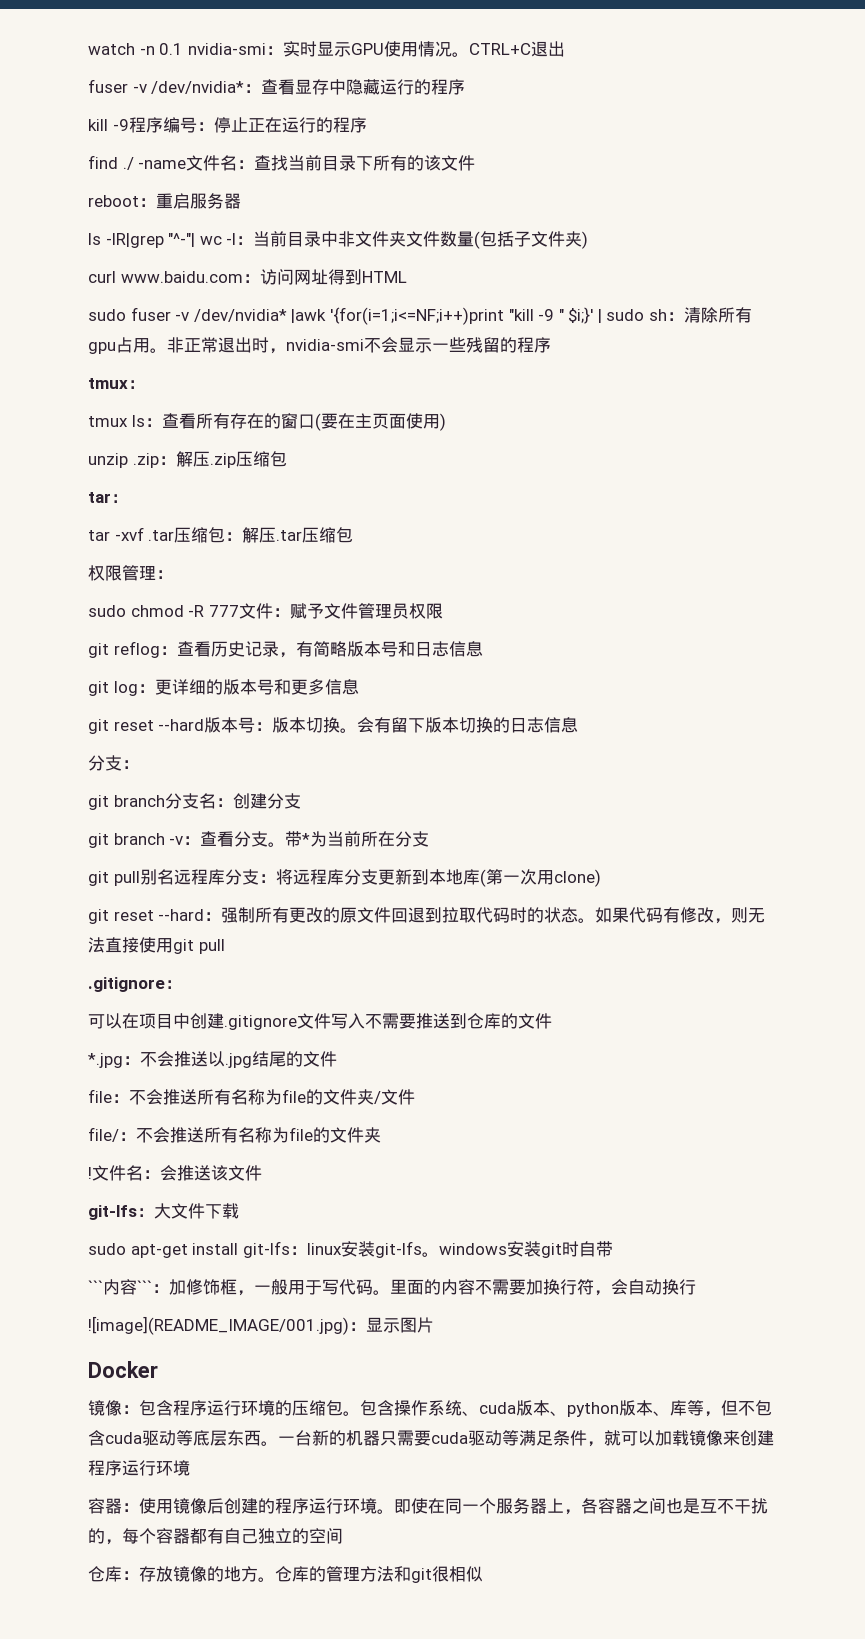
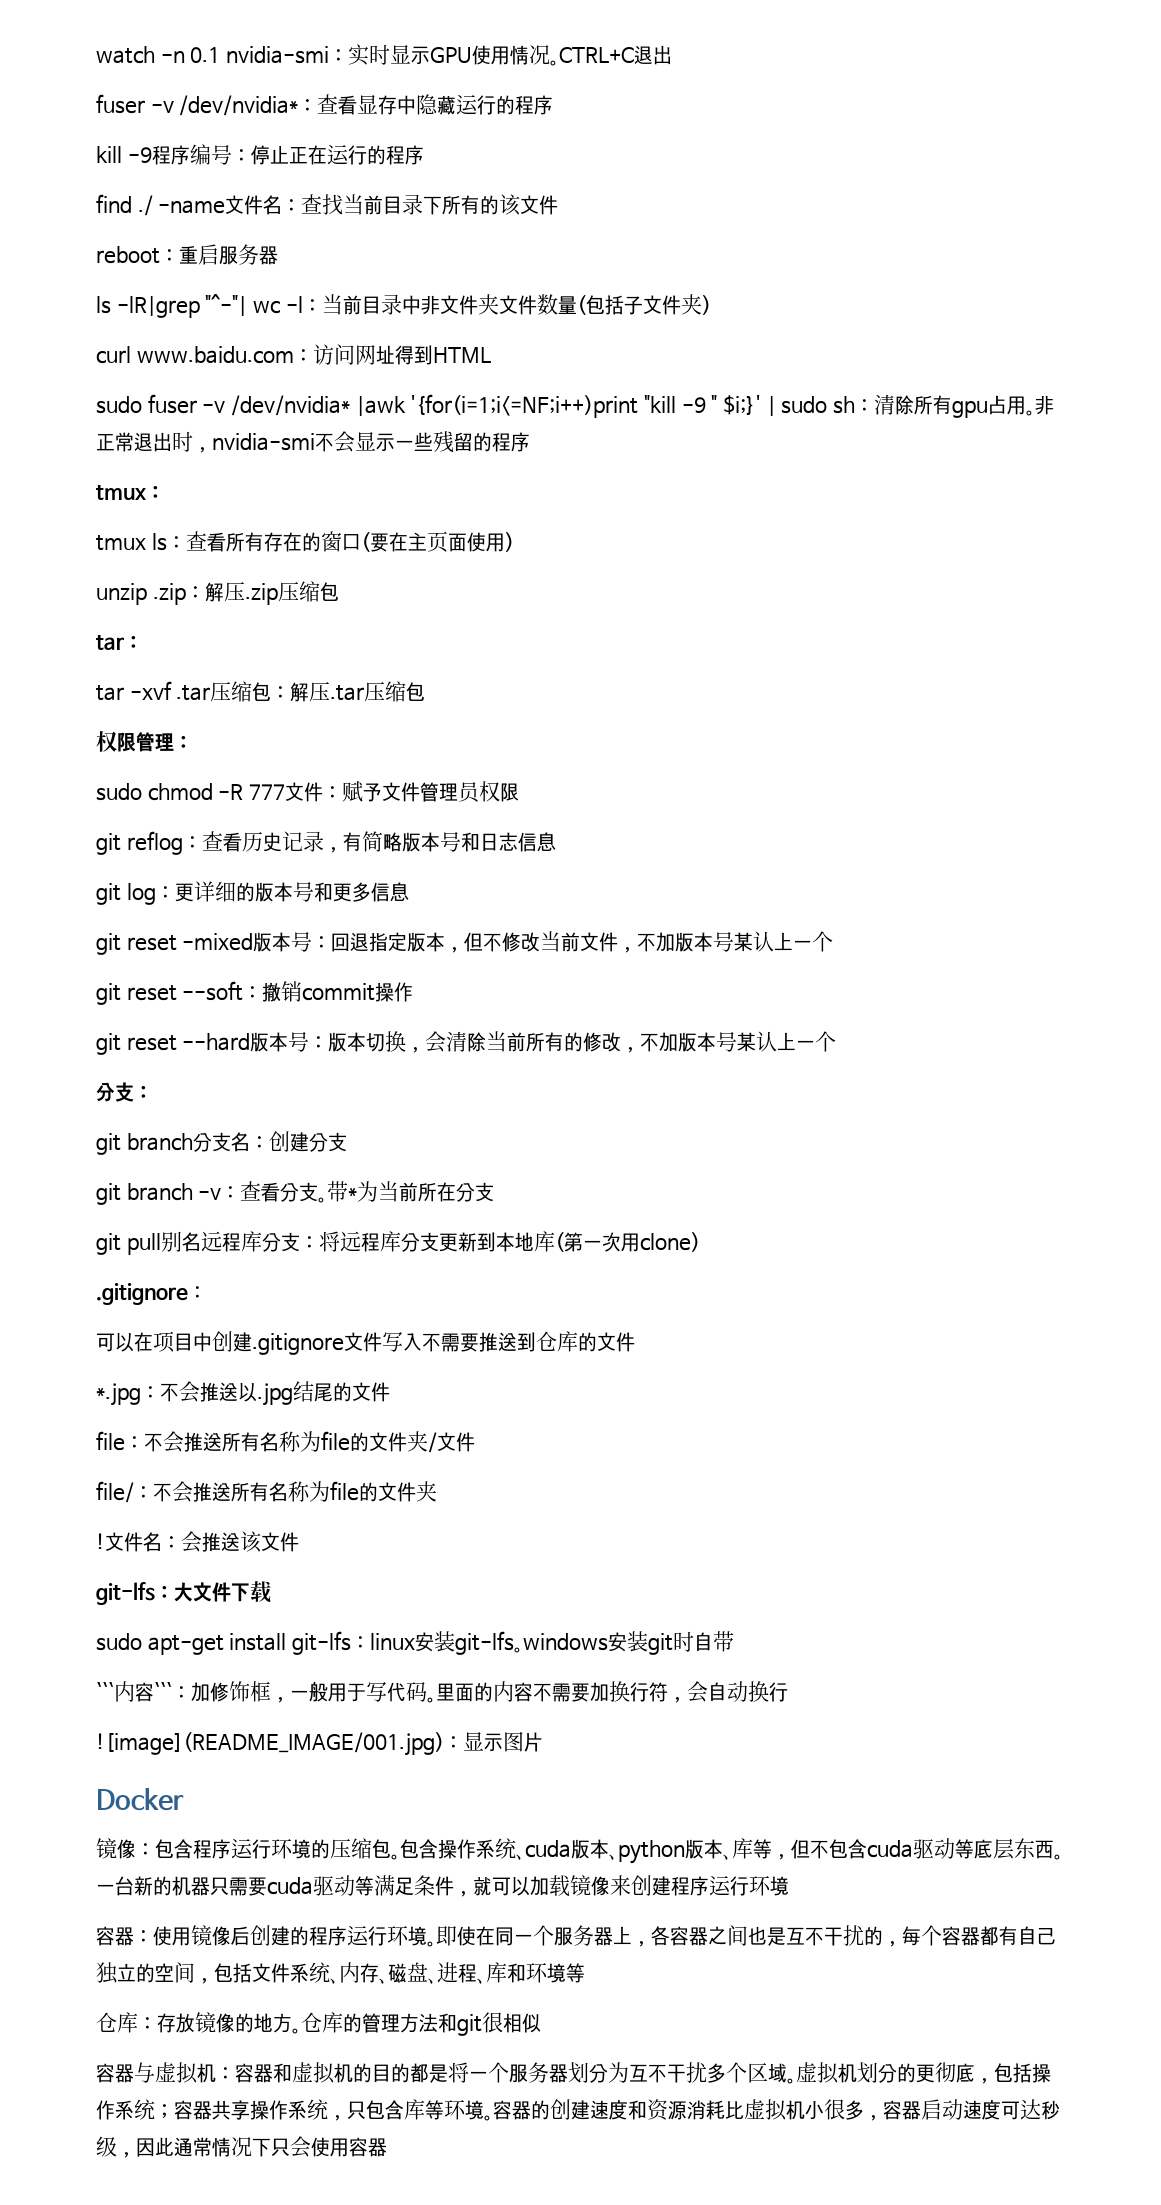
(359, 687) none -> [96,931,834,955] [96,981,414,1005] // git reset -mixed版本号：回退指定版本，但不修改当前文件，不加版本号某认上一个 // git reset --soft：撤销commit操作
[340,717,579,733] 。会有留下版本切换的日志信息 -> [406,1031,837,1053] ，会清除当前所有的修改，不加版本号某认上一个
[88,907,766,924] [88,937,225,954] // git reset --hard：强制所有更改的原文件回退到拉取代码时的状态。如果代码有修改，则无法直接使用git pull -> (700, 1242) none
(343, 1536) none -> [195,1962,585,1984] ，包括文件系统、内存、磁盘、进程、库和环境等
(483, 1574) none -> [96,2062,1051,2084] [96,2099,1060,2121] [96,2136,387,2158] // 容器与虚拟机：容器和虚拟机的目的都是将一个服务器划分为互不干扰多个区域。虚拟机划分的更彻底，包括操作系统；容器共享操作系统，只包含库等环境。容器的创建速度和资源消耗比虚拟机小很多，容器启动速度可达秒级，因此通常情况下只会使用容器

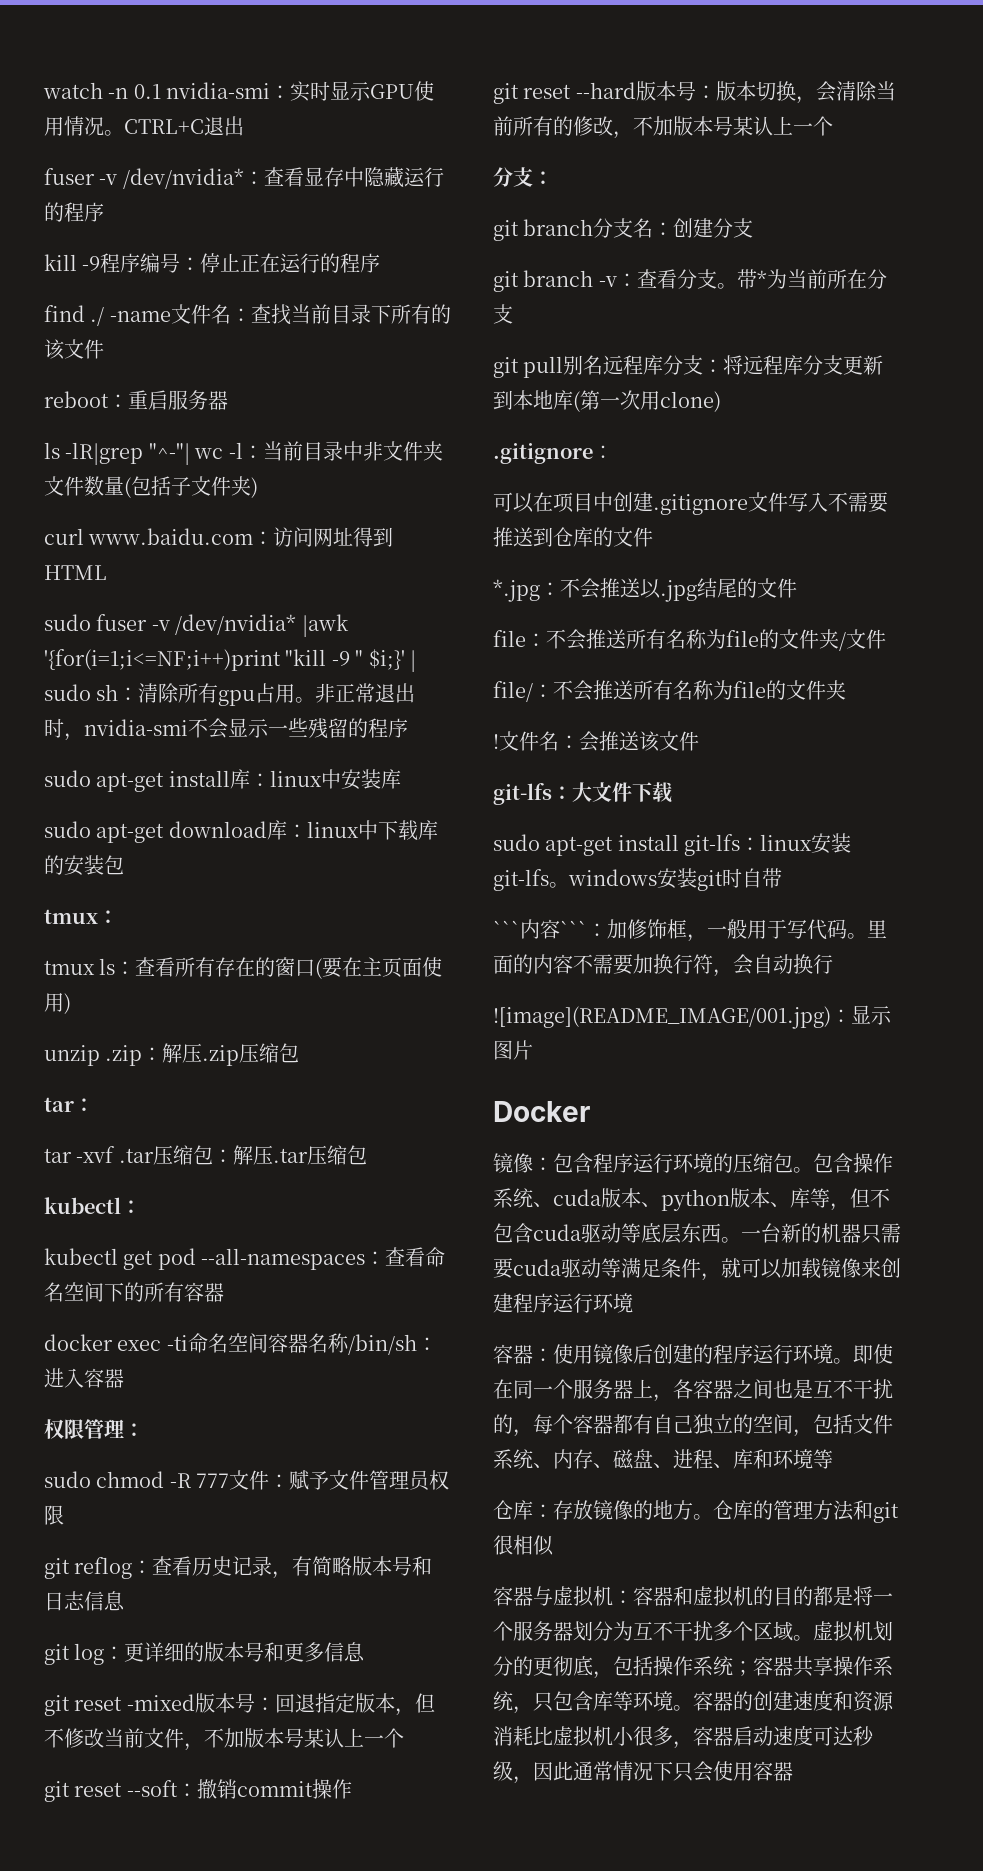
(530, 442) none -> [44,769,401,792] [44,820,438,843] [44,855,124,876] // sudo apt-get install库：linux中安装库 // sudo apt-get download库：linux中下载库的安装包
(426, 691) none -> [44,1197,141,1214] [44,1247,446,1270] [44,1282,224,1302] [44,1333,437,1355] [44,1368,124,1388] // kubectl： // kubectl get pod --all-namespaces：查看命名空间下的所有容器 // docker exec -ti命名空间容器名称/bin/sh：进入容器

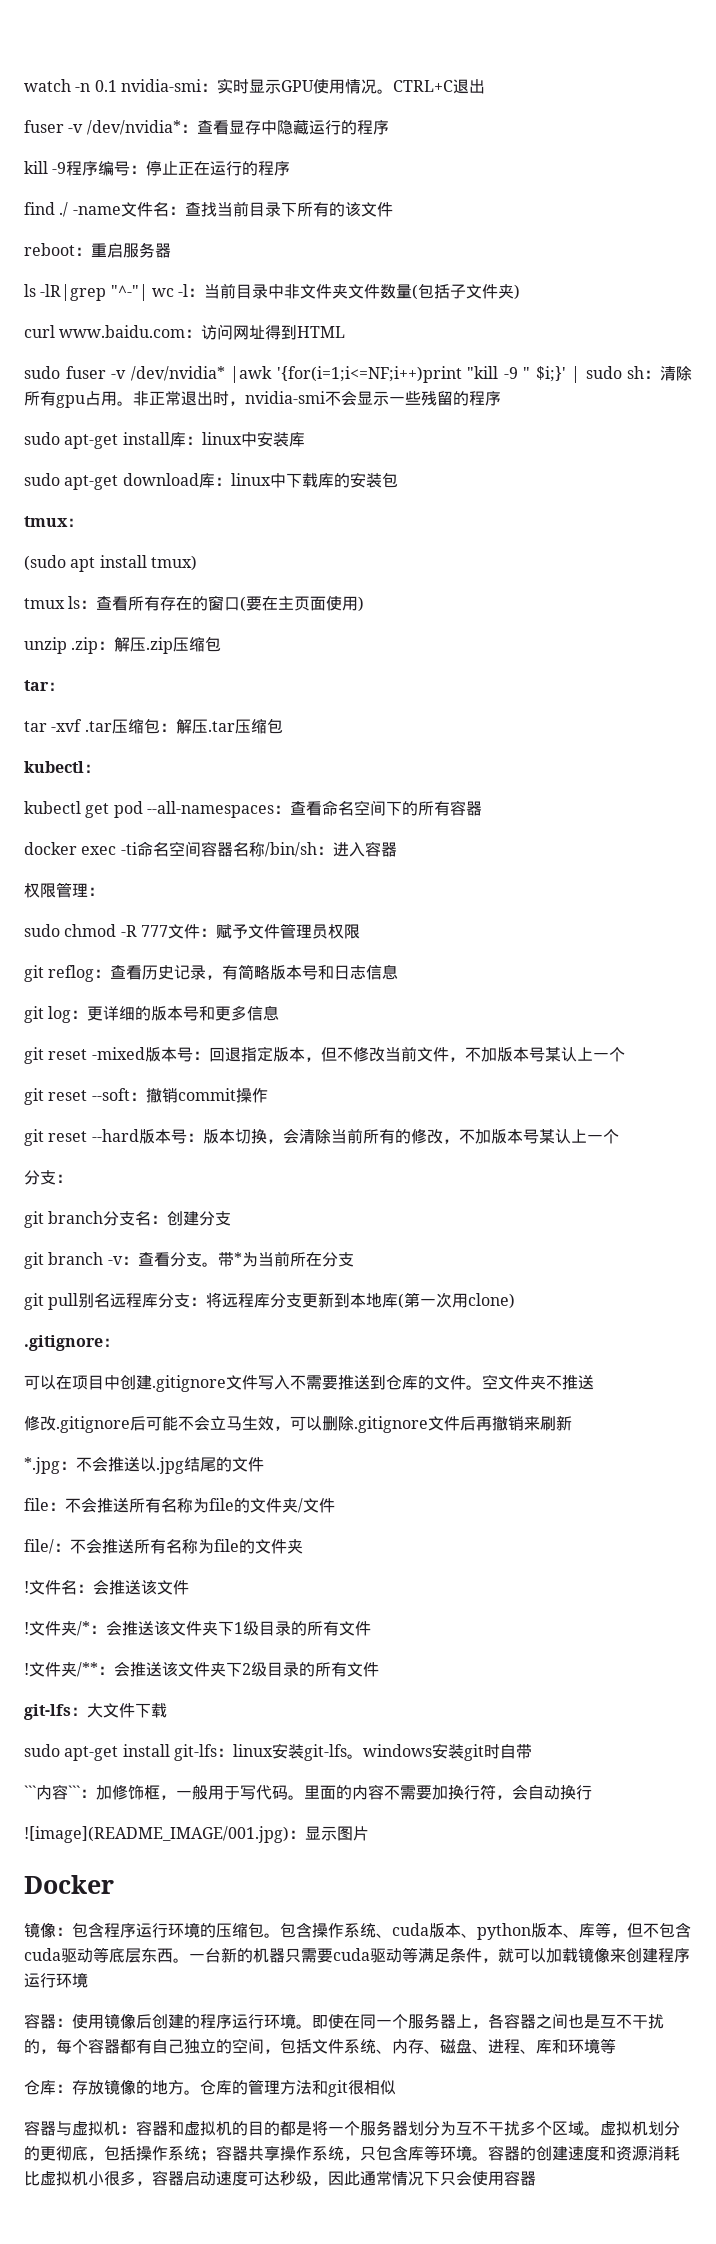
(118, 917) none -> [24,555,197,572] // (sudo apt install tmux)
(653, 537) none -> [466,1374,594,1390] [24,1415,572,1433] 。空文件夹不推送 // 修改.gitignore后可能不会立马生效，可以删除.gitignore文件后再撤销来刷新
(699, 741) none -> [24,1620,371,1636] [24,1661,379,1677] // !文件夹/*：会推送该文件夹下1级目录的所有文件 // !文件夹/**：会推送该文件夹下2级目录的所有文件

